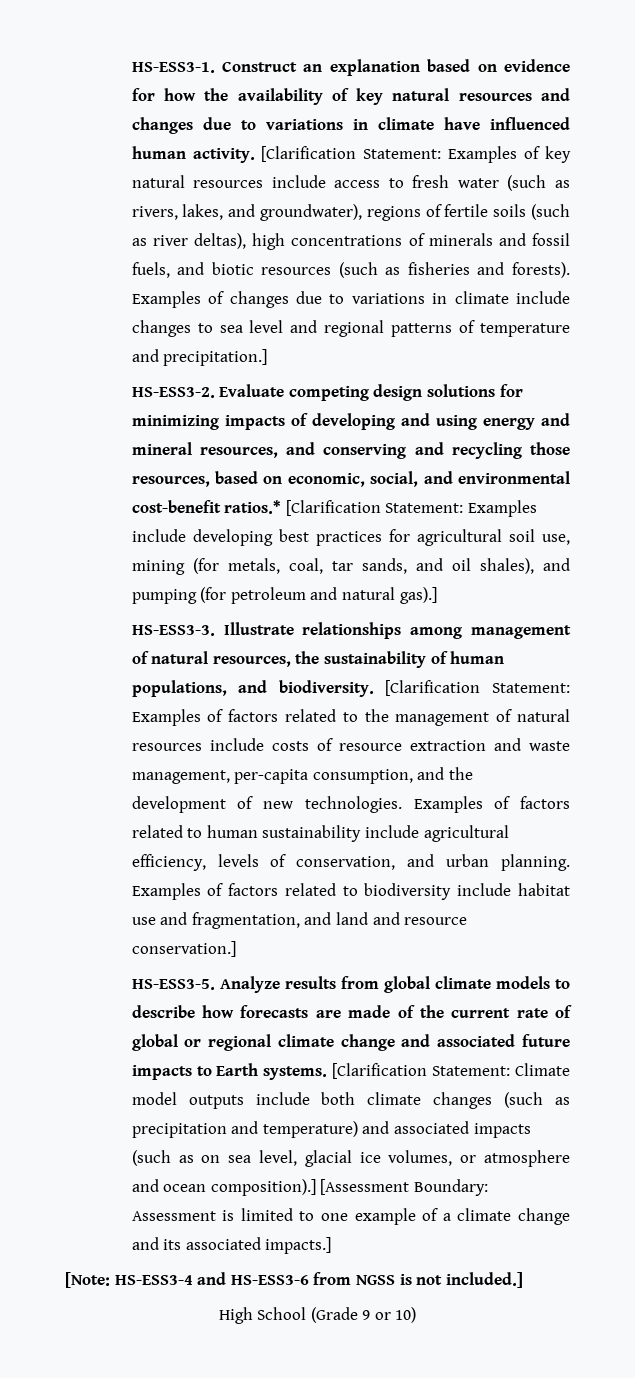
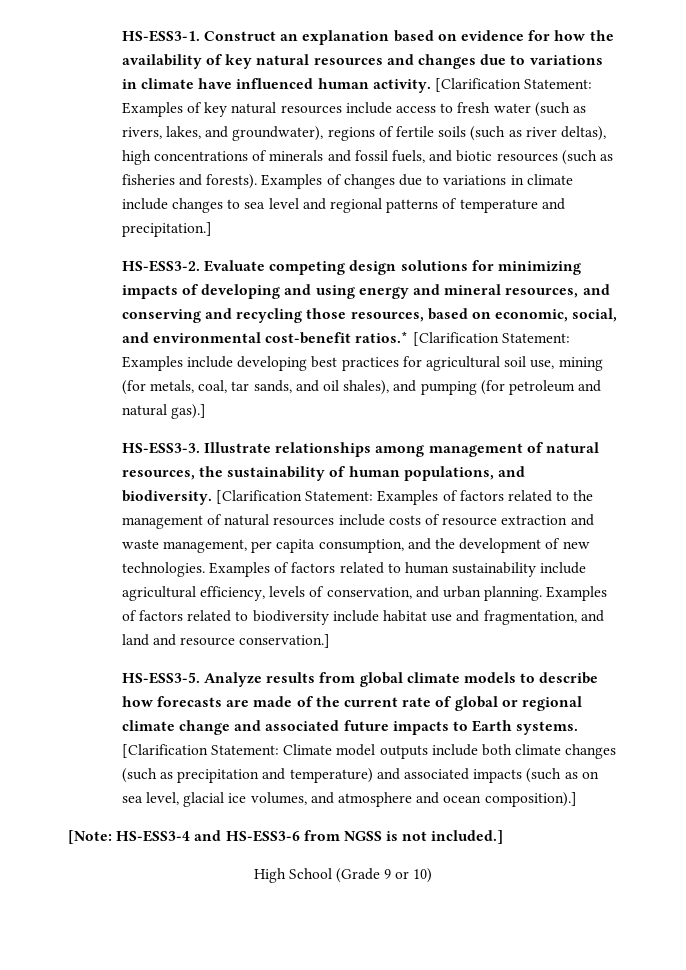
[234,769,309,784] per-capita -> [251,539,316,553] per capita
[460,1155,477,1163] or -> [310,792,334,804] and
[320,1179,489,1196] [131,1208,570,1225] [131,1237,332,1254] [Assessment Boundary: Assessment is limited to one example of a climate change and its associated impacts.] -> (577, 799) none

